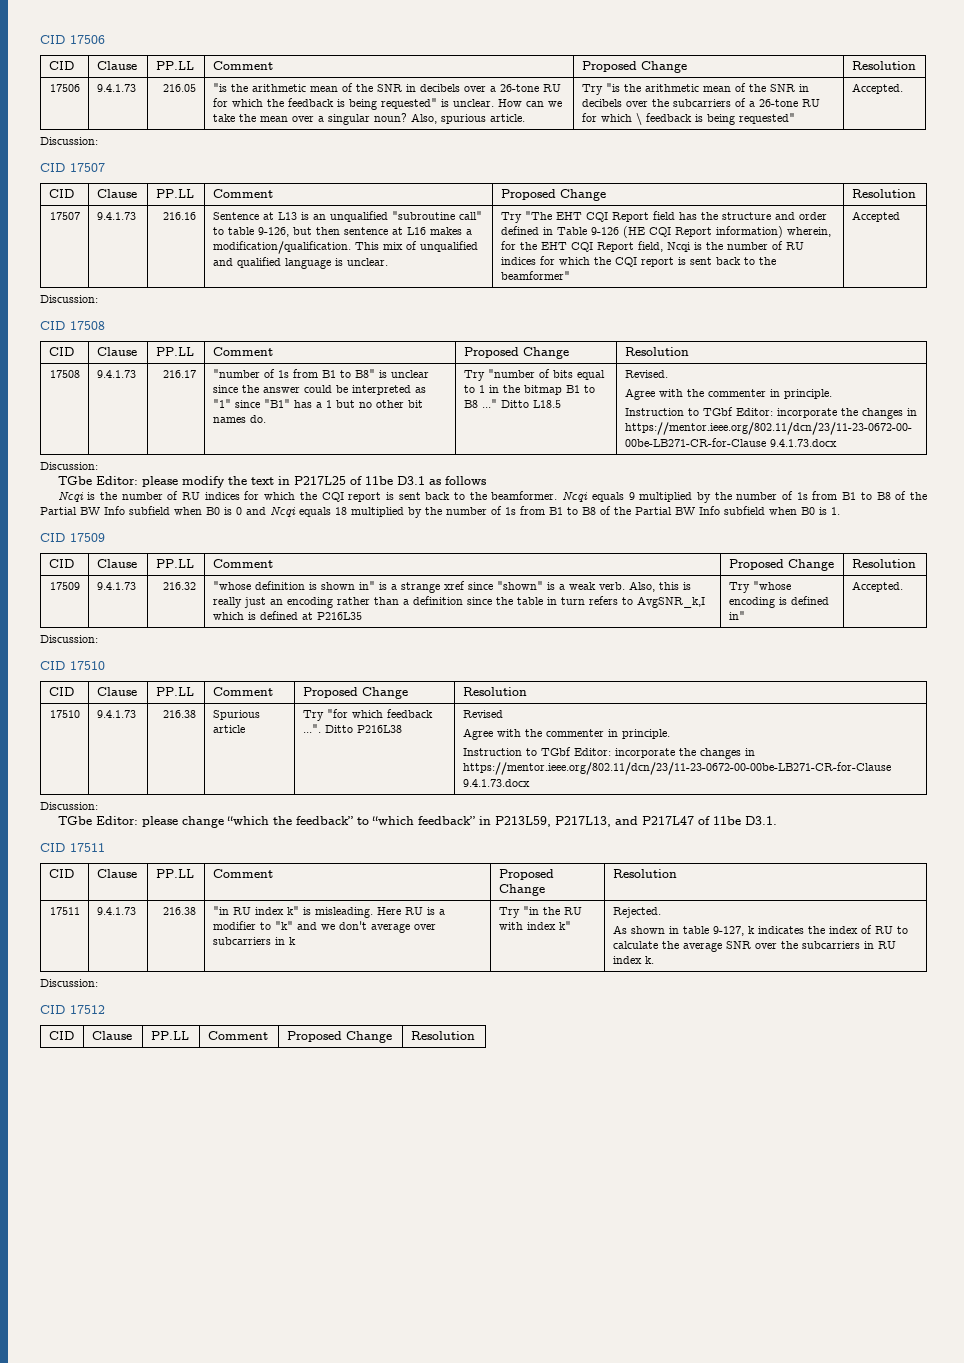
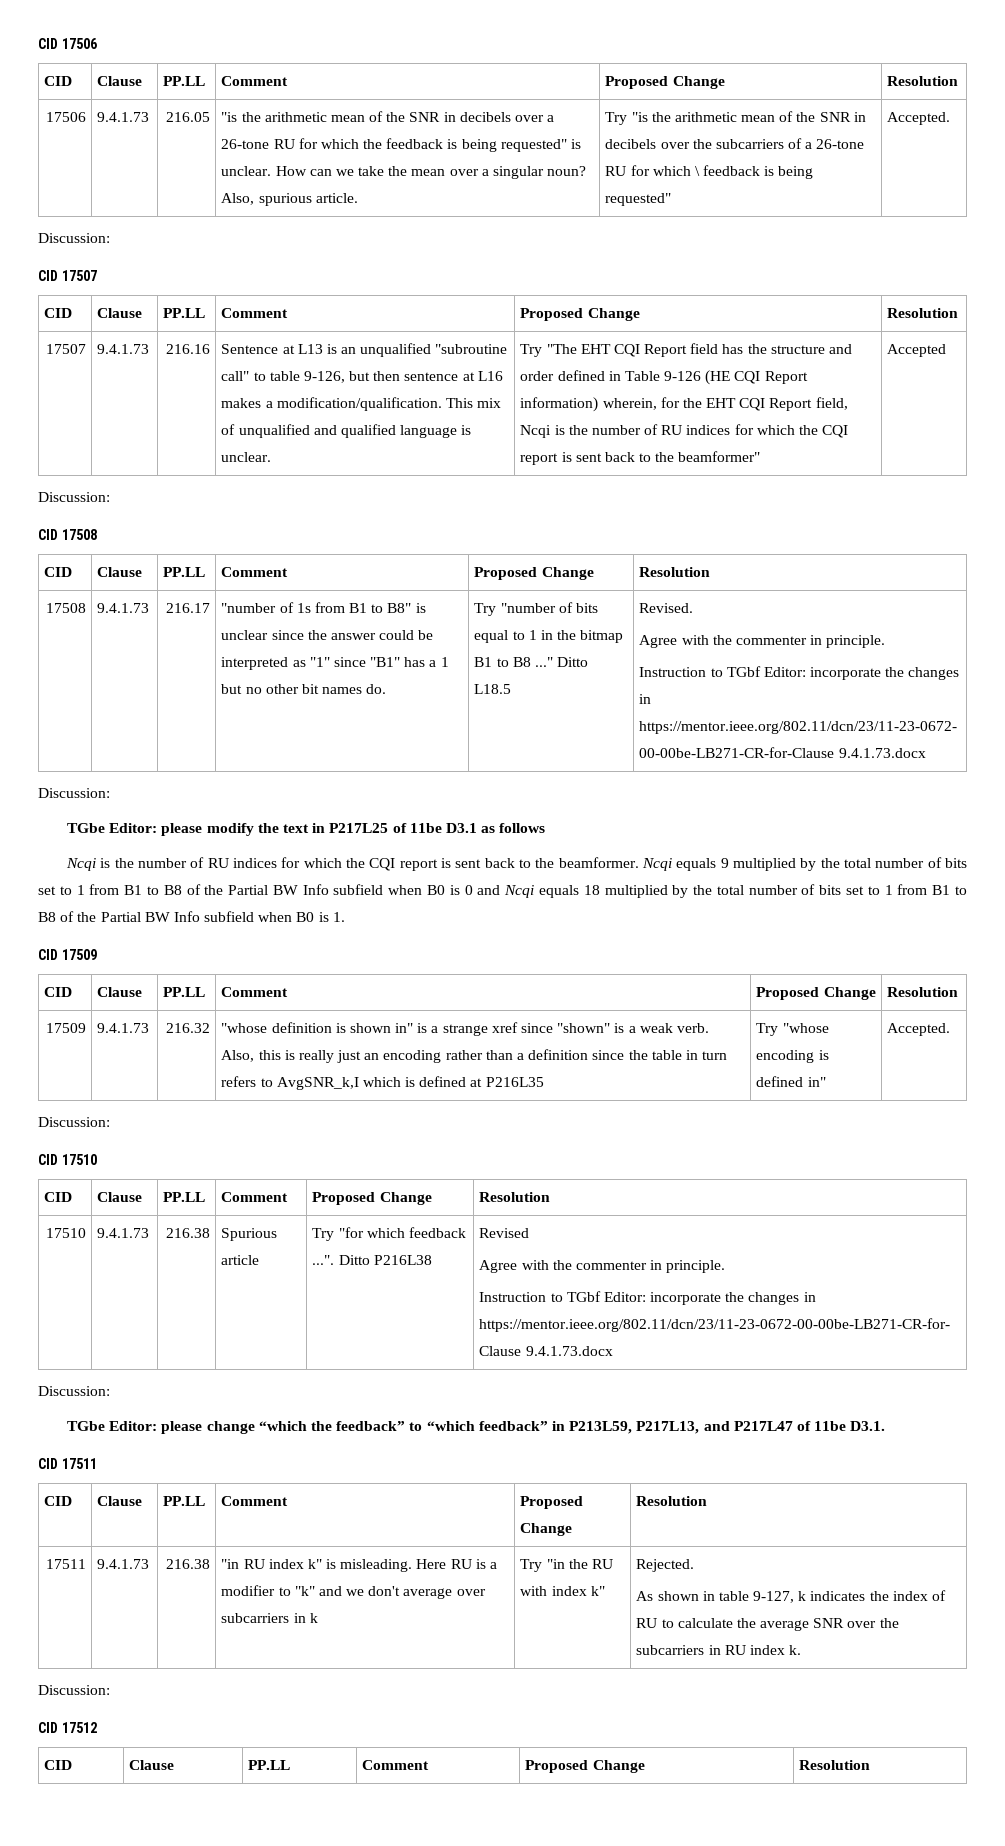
[736,491,808,500] number of 1s -> [844,857,968,868] [38,885,85,895] total number of bits set to 1
[446,506,516,515] number of 1s -> [716,884,893,895] total number of bits set to 1

